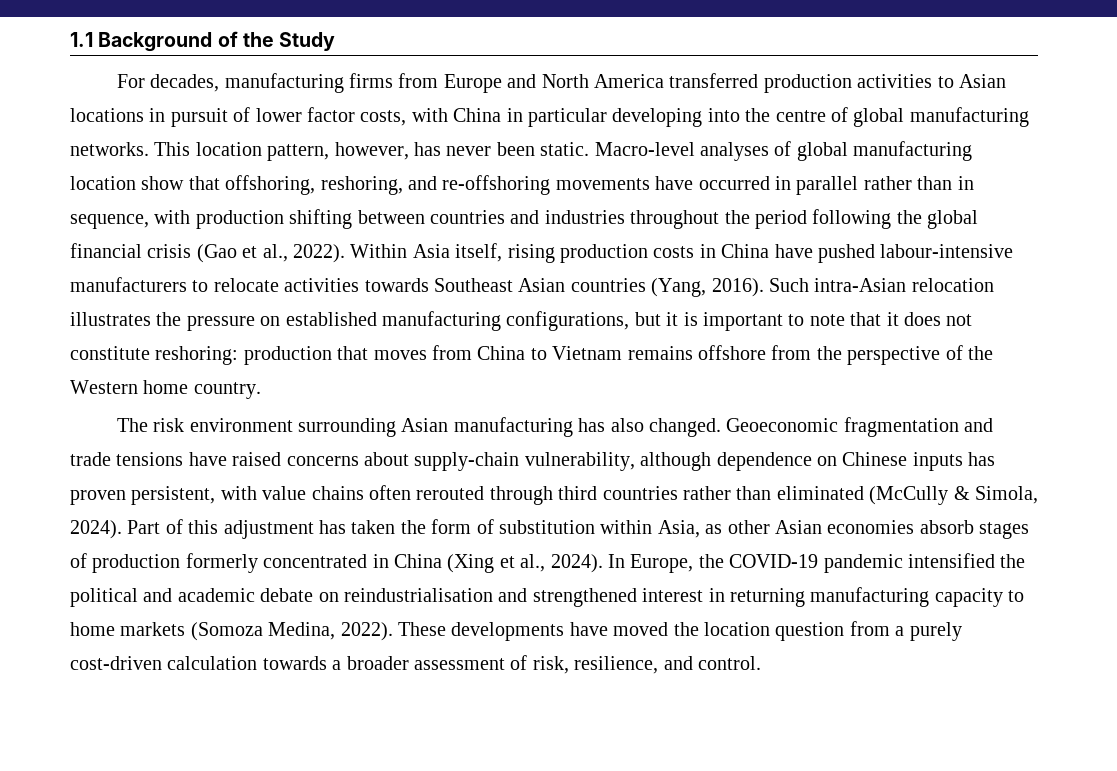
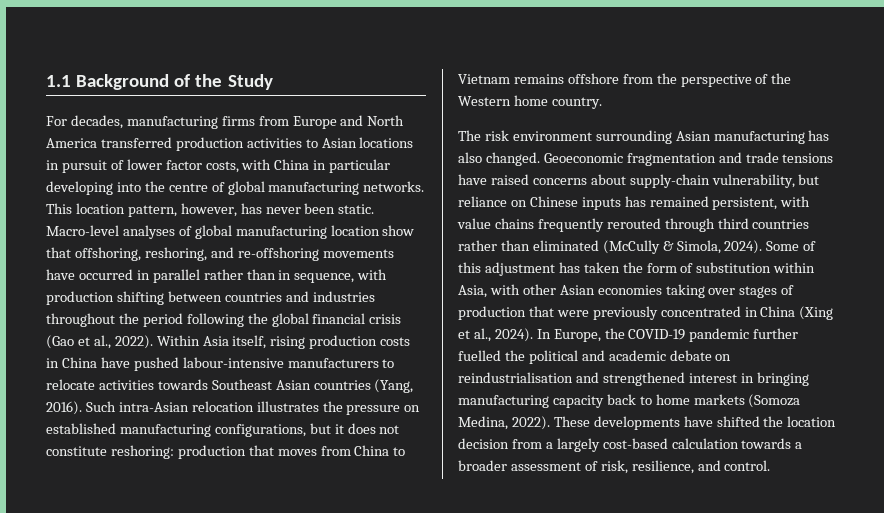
[683,312,899,331] is important to note that it -> (344, 429) none
[640,452,812,471] although dependence -> [798,174,820,185] [458,196,507,207] but reliance
[70,490,126,505] proven -> [649,196,709,207] remained
[369,485,411,500] often -> [537,218,604,232] frequently
[127,520,161,534] Part -> [766,241,800,251] Some
[705,524,723,534] as -> [489,284,520,295] with
[919,520,974,534] absorb -> [665,284,736,298] taking over
[185,553,258,573] formerly -> [528,306,658,320] that were previously
[907,553,995,568] intensified -> [753,328,799,339] [458,350,501,361] further fuelled
[729,588,805,607] returning -> [756,372,809,386] bringing
(1003, 597) none -> [606,394,636,405] back
[613,622,669,636] moved -> [716,416,760,427] shifted
[775,622,845,641] question -> [458,438,509,449] decision
[909,622,962,641] [70,656,162,670] purely cost-driven -> [556,438,668,452] largely cost-based

